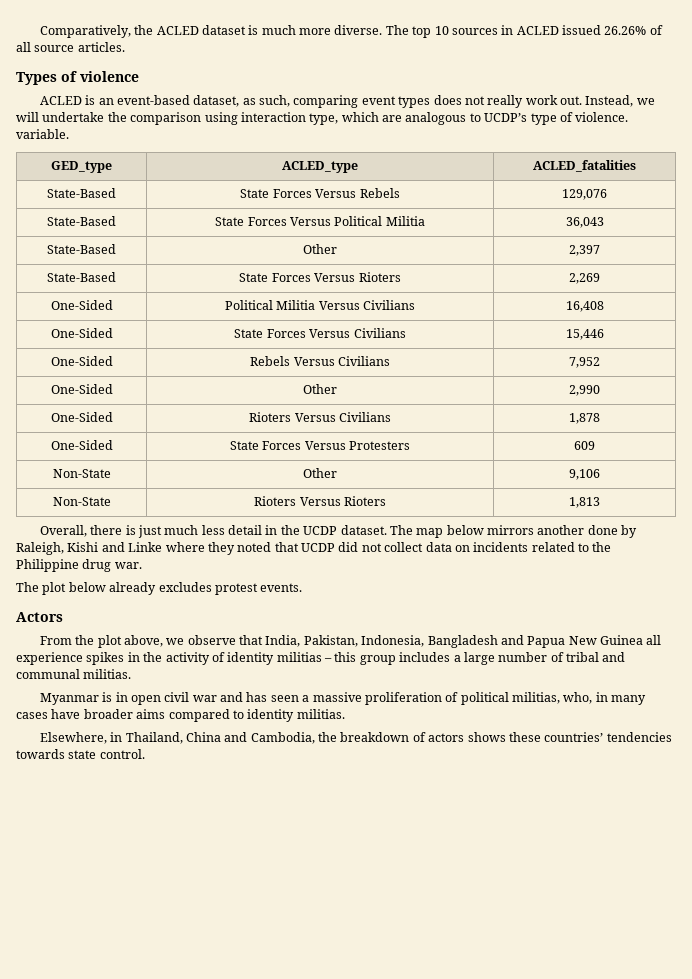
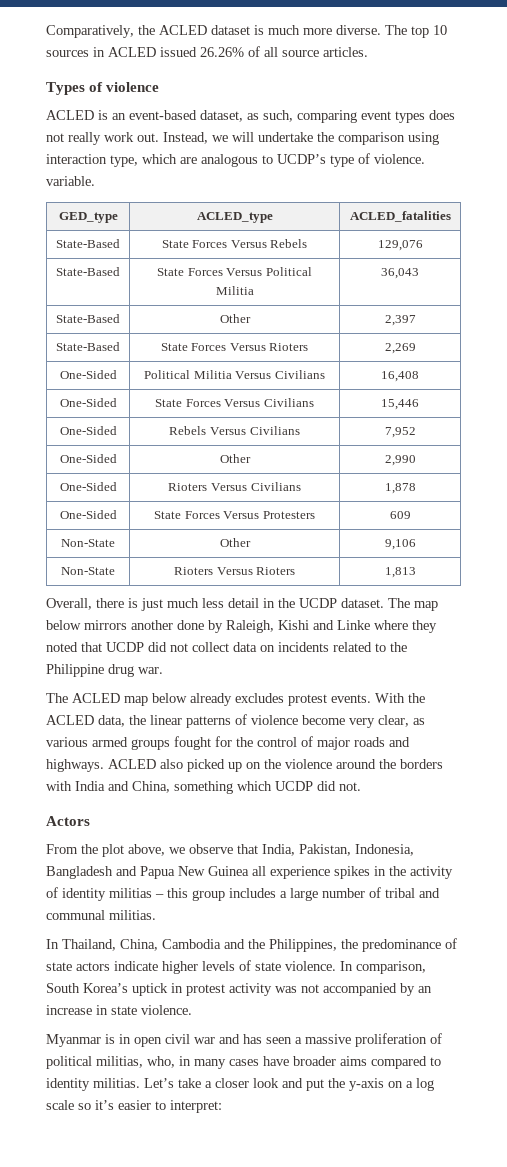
[42,582,67,595] plot -> [72,693,148,706] ACLED map
(303, 587) none -> [375,693,425,703] [46,714,425,728] [46,736,410,750] [46,759,443,772] [46,781,361,794] With the ACLED data, the linear patterns of violence become very clear, as various armed groups fought for the control of major roads and highways. ACLED also picked up on the violence around the borders with India and China, something which UCDP did not.
(132, 674) none -> [46,938,457,952] [46,960,426,974] [46,983,432,996] [46,1005,192,1015] // In Thailand, China, Cambodia and the Philippines, the predominance of state actors indicate higher levels of state violence. In comparison, South Korea’s uptick in protest activity was not accompanied by an increase in state violence.
[39,732,672,744] [16,749,145,759] // Elsewhere, in Thailand, China and Cambodia, the breakdown of actors shows these countries’ tendencies towards state control. -> [144,1078,434,1091] [46,1100,222,1113] Let’s take a closer look and put the y-axis on a log scale so it’s easier to interpret:

